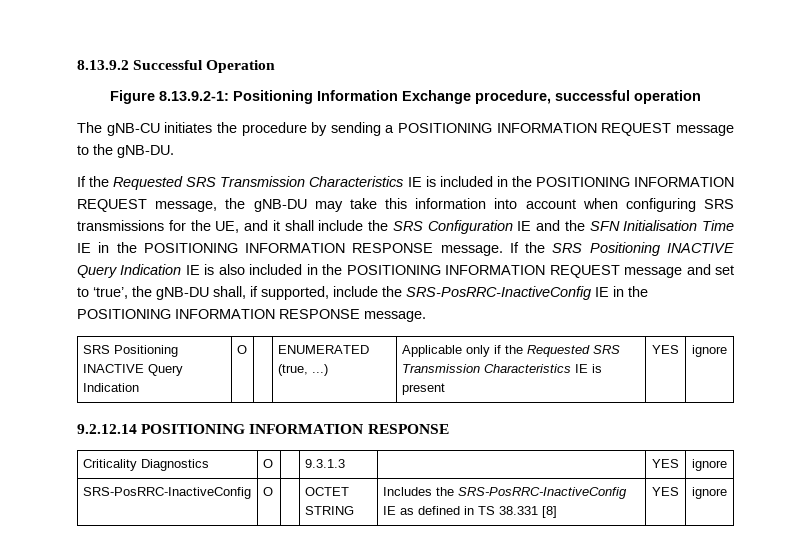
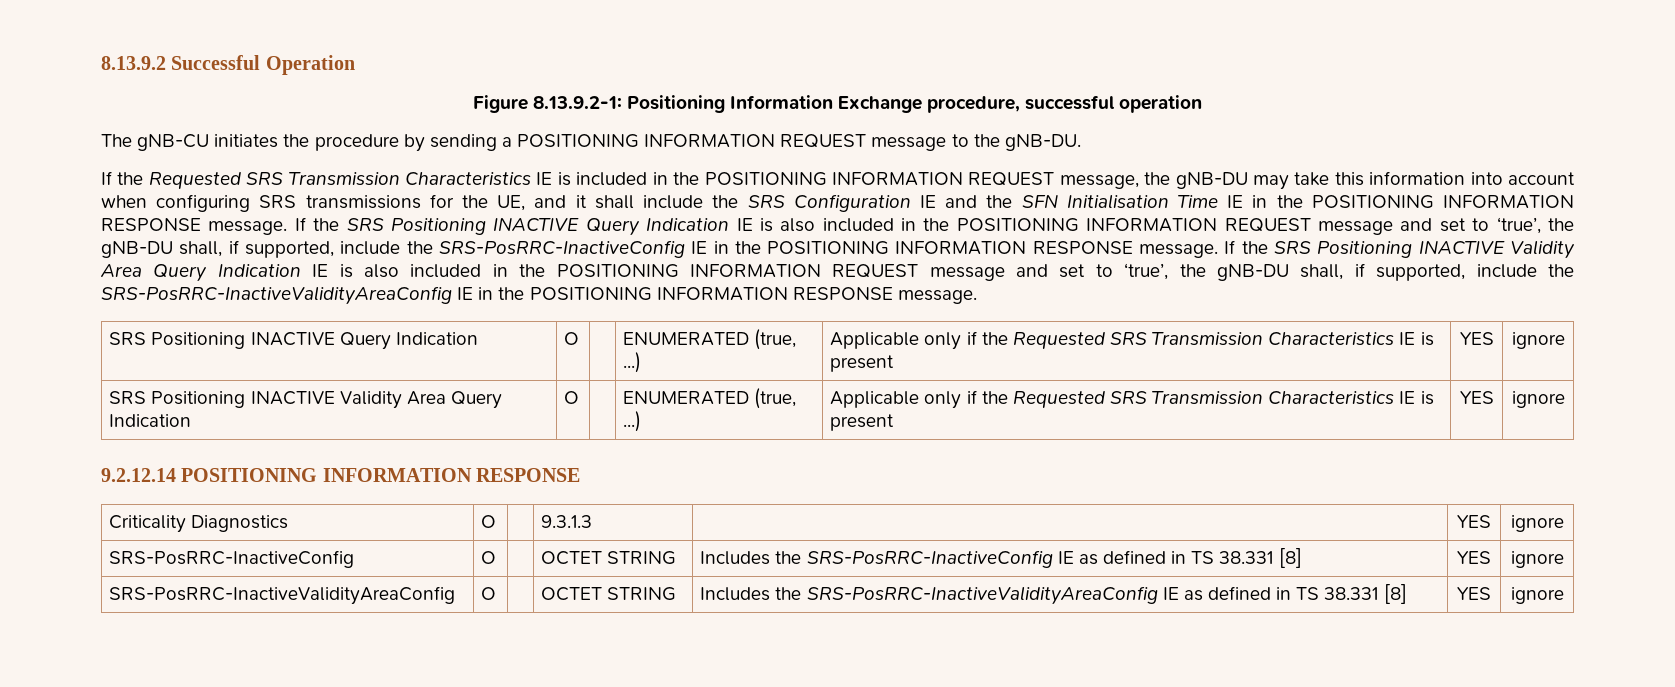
(426, 316) none -> [1224,240,1575,259] [100,263,1574,282] [101,286,977,305] If the SRS Positioning INACTIVE Validity Area Query Indication IE is also included in the POSITIONING INFORMATION REQUEST message and set to ‘true’, the gNB-DU shall, if supported, include the SRS-PosRRC-InactiveValidityAreaConfig IE in the POSITIONING INFORMATION RESPONSE message.
(727, 351) none -> [109,391,502,409] [109,414,192,427] [564,391,580,404] [623,388,797,409] [623,411,642,432] [830,390,1434,409] [830,414,895,431] [1459,391,1494,404] [1511,391,1565,408] // SRS Positioning INACTIVE Validity Area Query Indication | O | | ENUMERATED (true, ...) | Applicable only if the Requested SRS Transmission Characteristics IE is present | YES | ignore
(727, 493) none -> [109,586,456,605] [481,587,497,600] [541,587,677,601] [700,584,1407,605] [1457,587,1491,600] [1510,587,1564,604] // SRS-PosRRC-InactiveValidityAreaConfig | O | | OCTET STRING | Includes the SRS-PosRRC-InactiveValidityAreaConfig IE as defined in TS 38.331 [8] | YES | ignore

